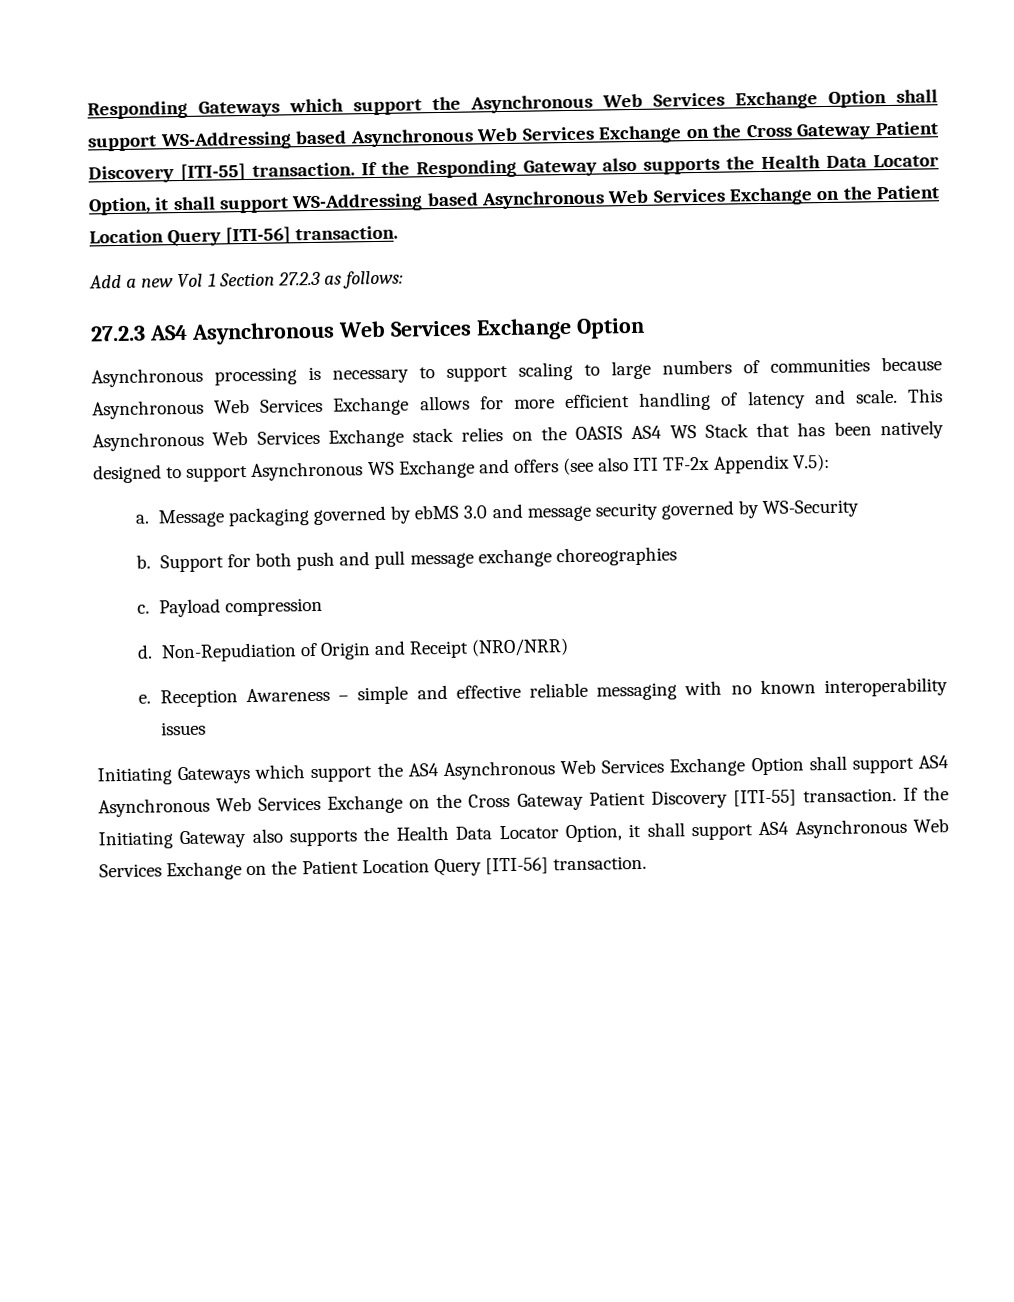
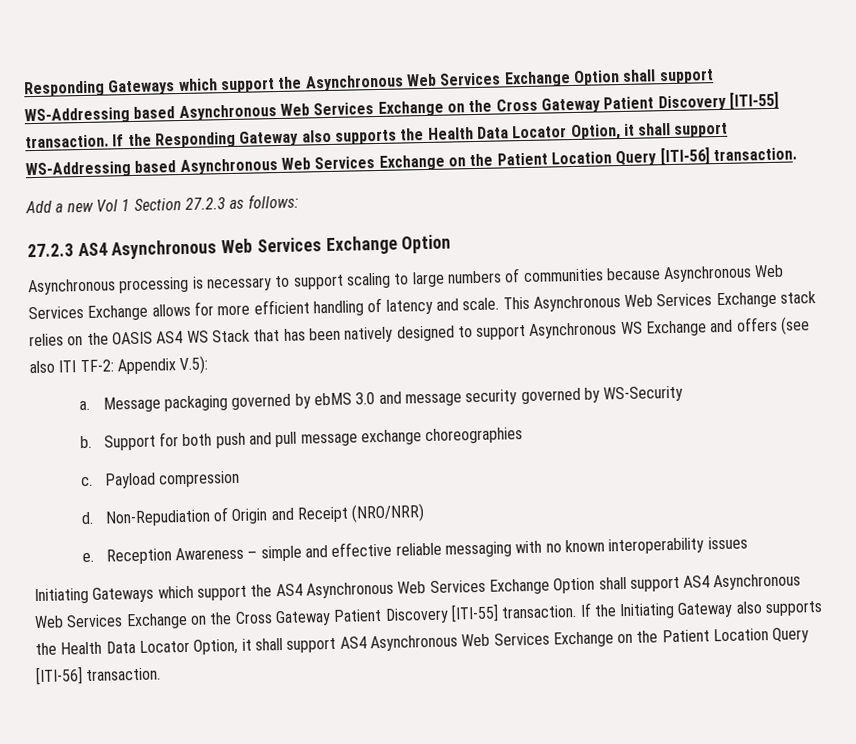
[663,456,711,471] TF-2x -> [79,359,114,373] TF-2:

